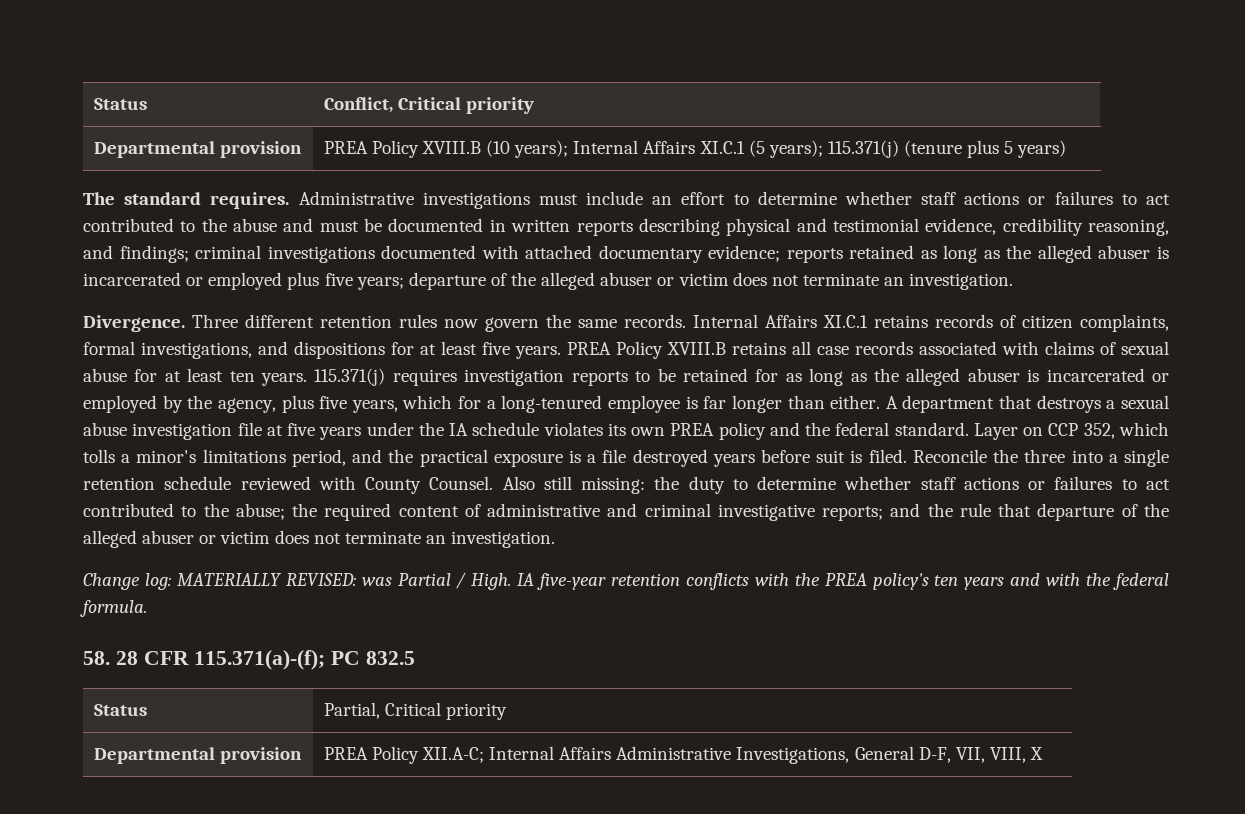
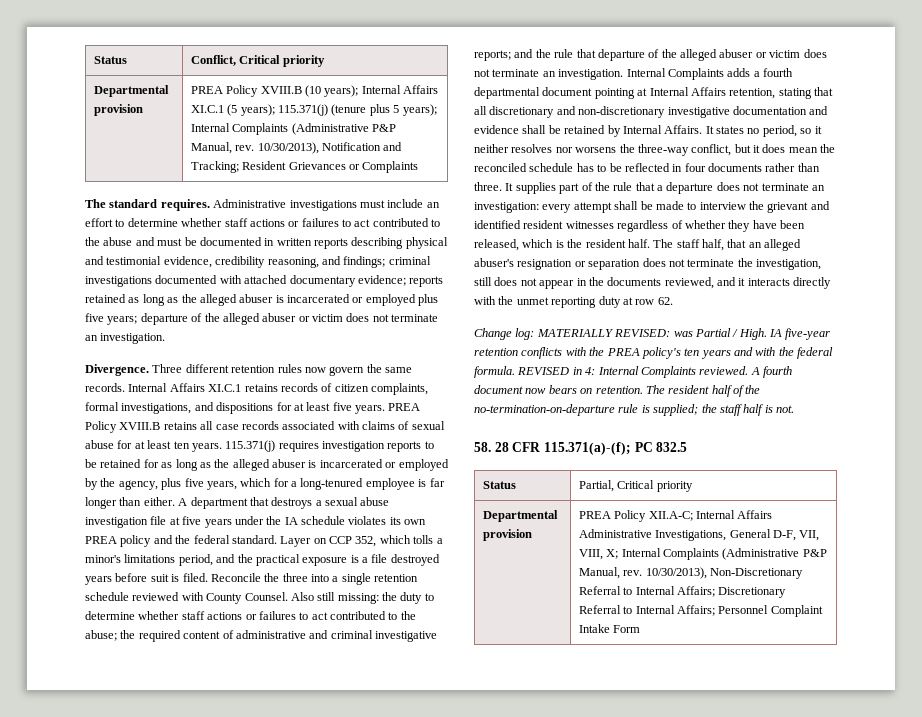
[1017,140,1067,158] years) -> [402,104,437,116] [190,123,397,135] [190,142,403,154] [190,161,419,173] years); Internal Complaints (Administrative P&P Manual, rev. 10/30/2013), Notification and Tracking; Resident Grievances or Complaints
(556, 539) none -> [626,68,793,80] [474,87,833,99] [474,106,829,118] [474,125,822,137] [474,144,836,156] [474,163,820,172] [474,182,825,194] [474,201,830,213] [474,220,805,232] [474,239,802,251] [474,258,821,270] [474,277,832,289] [474,296,673,308] Internal Complaints adds a fourth departmental document pointing at Internal Affairs retention, stating that all discretionary and non-discretionary investigative documentation and evidence shall be retained by Internal Affairs. It states no period, so it neither resolves nor worsens the three-way conflict, but it does mean the reconciled schedule has to be reflected in four documents rather than three. It supplies part of the rule that a departure does not terminate an investigation: every attempt shall be made to interview the grievant and identified resident witnesses regardless of whether they have been released, which is the resident half. The staff half, that an alleged abuser's resignation or separation does not terminate the investigation, still does not appear in the documents reviewed, and it interacts directly with the unmet reporting duty at row 62.
(147, 608) none -> [517,366,792,378] [474,385,761,397] [474,404,794,416] REVISED in 4: Internal Complaints reviewed. A fourth document now bears on retention. The resident half of the no-termination-on-departure rule is supplied; the staff half is not.
[1030,747,1044,760] X -> [606,548,827,560] [578,567,804,579] [578,586,787,598] [578,605,823,617] [578,624,641,633] X; Internal Complaints (Administrative P&P Manual, rev. 10/30/2013), Non-Discretionary Referral to Internal Affairs; Discretionary Referral to Internal Affairs; Personnel Complaint Intake Form

